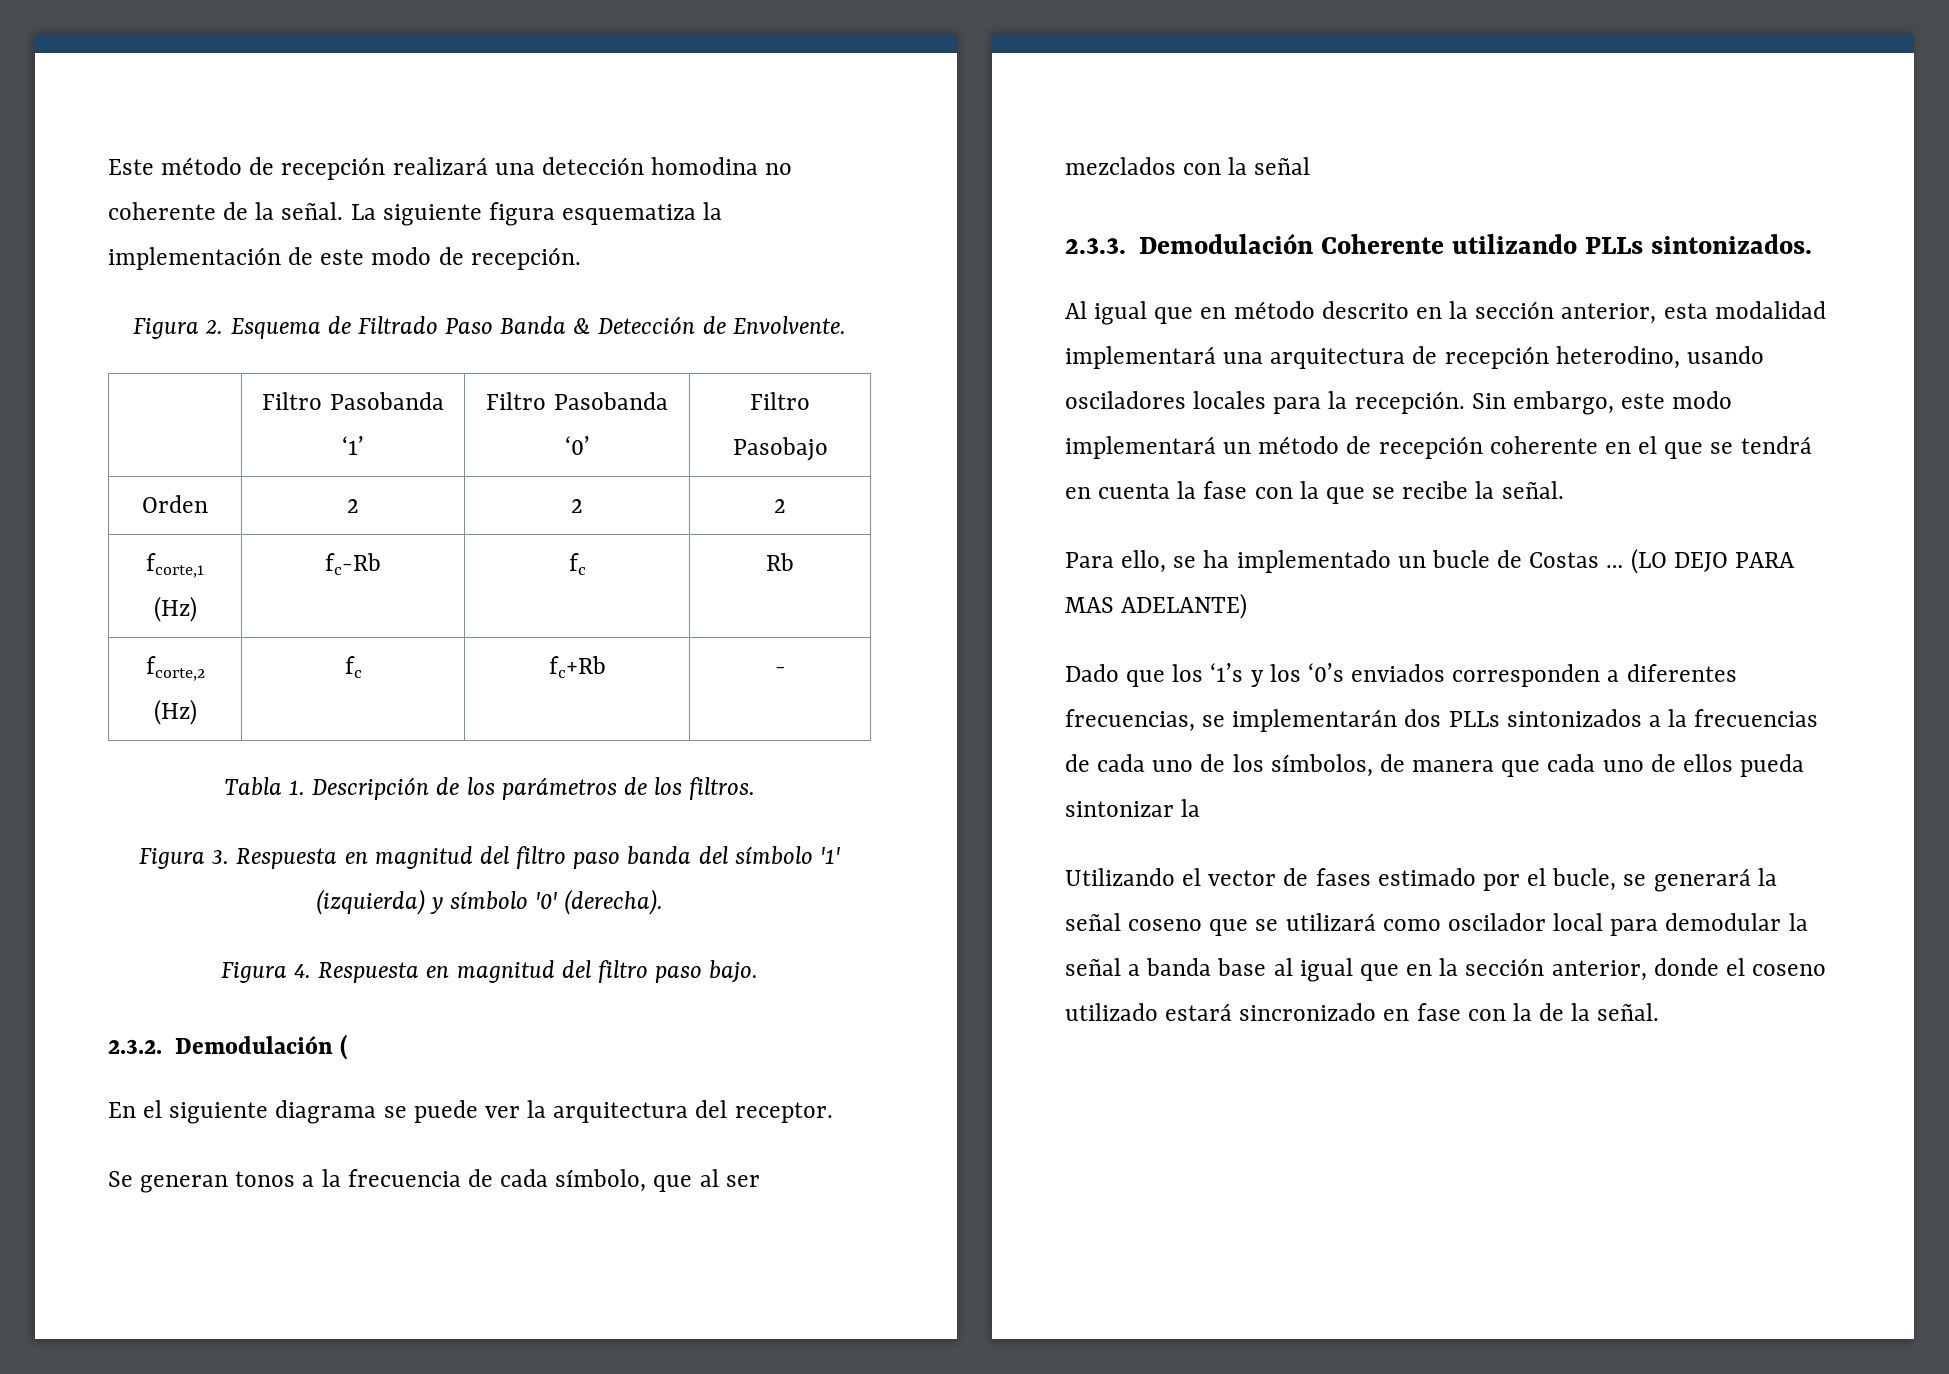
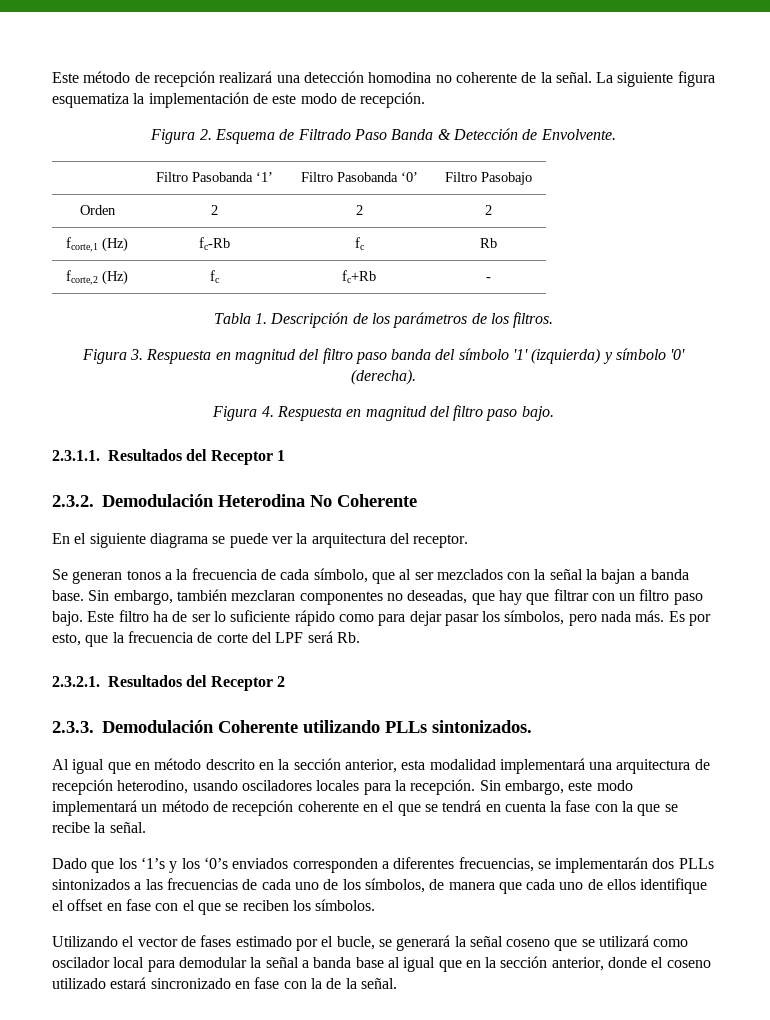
[108,1034,348,1060] 2.3.2. Demodulación ( -> [52,449,285,465] [52,494,417,507] 2.3.1.1. Resultados del Receptor 1 // 2.3.2. Demodulación Heterodina No Coherente
(1311, 166) none -> [586,569,690,584] [52,589,703,605] [52,610,712,626] [52,631,360,647] [52,675,285,691] la bajan a banda base. Sin embargo, también mezclaran componentes no deseadas, que hay que filtrar con un filtro paso bajo. Este filtro ha de ser lo suficiente rápido como para dejar pasar los símbolos, pero nada más. Es por esto, que la frecuencia de corte del LPF será Rb. // 2.3.2.1. Resultados del Receptor 2
[1065,548,1795,574] [1065,593,1248,619] // Para ello, se ha implementado un bucle de Costas … (LO DEJO PARA MAS ADELANTE) -> (146, 827) none
[1668,709,1688,727] la -> [145,879,163,890] las
[1740,754,1805,777] [1065,799,1201,817] pueda sintonizar la -> [640,878,708,894] [52,899,376,915] identifique el offset en fase con el que se reciben los símbolos.

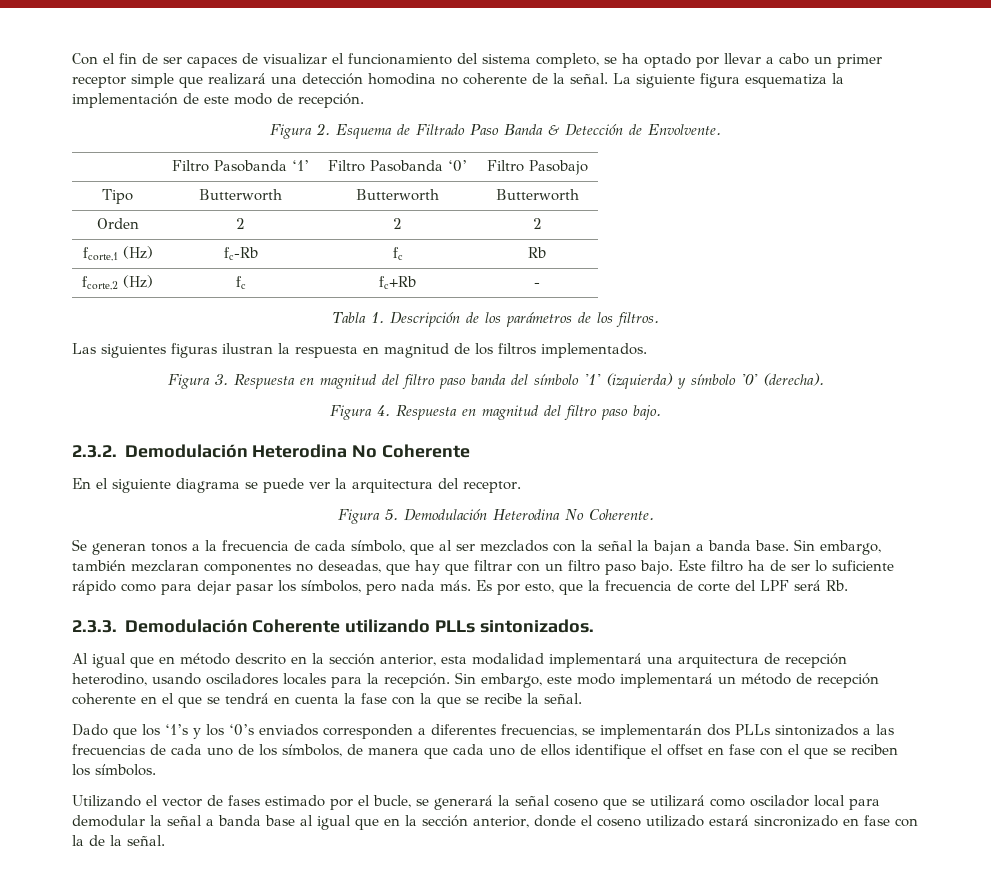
[52,71,215,87] Este método de recepción -> [72,53,882,68] [72,73,203,88] Con el fin de ser capaces de visualizar el funcionamiento del sistema completo, se ha optado por llevar a cabo un primer receptor simple que
(532, 178) none -> [102,189,133,204] [199,189,282,201] [356,189,439,201] [495,189,579,201] // Tipo | Butterworth | Butterworth | Butterworth
(554, 320) none -> [72,343,647,358] // Las siguientes figuras ilustran la respuesta en magnitud de los filtros implementados.
[52,449,285,465] // 2.3.1.1. Resultados del Receptor 1 -> (661, 412) none
(469, 541) none -> [337,509,654,524] // Figura 5. Demodulación Heterodina No Coherente.
[52,675,285,691] // 2.3.2.1. Resultados del Receptor 2 -> (848, 585) none

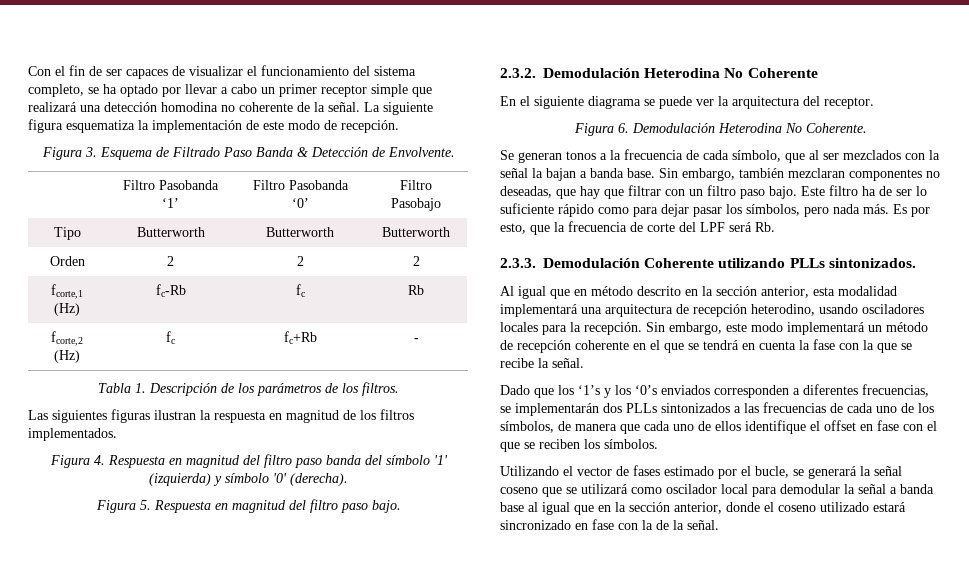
[316,123,330,135] 2. -> [84,147,97,157] 3.
[214,374,228,385] 3. -> [93,455,105,465] 4.
[377,405,390,416] 4. -> [139,500,151,510] 5.
[384,509,398,521] 5. -> [617,123,629,133] 6.

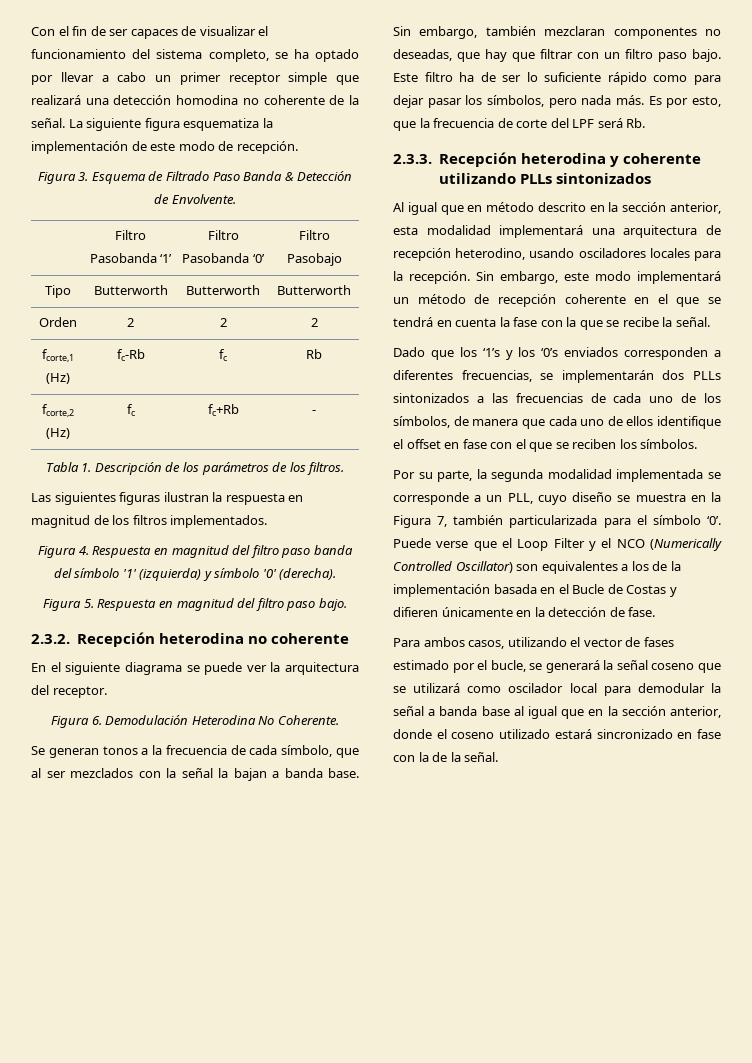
[543,68,818,78] Demodulación Heterodina No Coherente -> [76,632,349,647] Recepción heterodina no coherente
[543,258,715,268] Demodulación Coherente -> [438,152,701,167] Recepción heterodina y coherente
[828,258,916,268] sintonizados. -> [555,173,651,184] sintonizados
[500,466,559,476] Utilizando -> [393,469,721,482] [393,492,721,505] [393,515,721,528] [393,538,722,551] [393,561,681,574] [393,584,677,597] [393,607,656,617] [393,637,567,649] Por su parte, la segunda modalidad implementada se corresponde a un PLL, cuyo diseño se muestra en la Figura 7, también particularizada para el símbolo ‘0’. Puede verse que el Loop Filter y el NCO (Numerically Controlled Oscillator) son equivalentes a los de la implementación basada en el Bucle de Costas y difieren únicamente en la detección de fase. // Para ambos casos, utilizando

